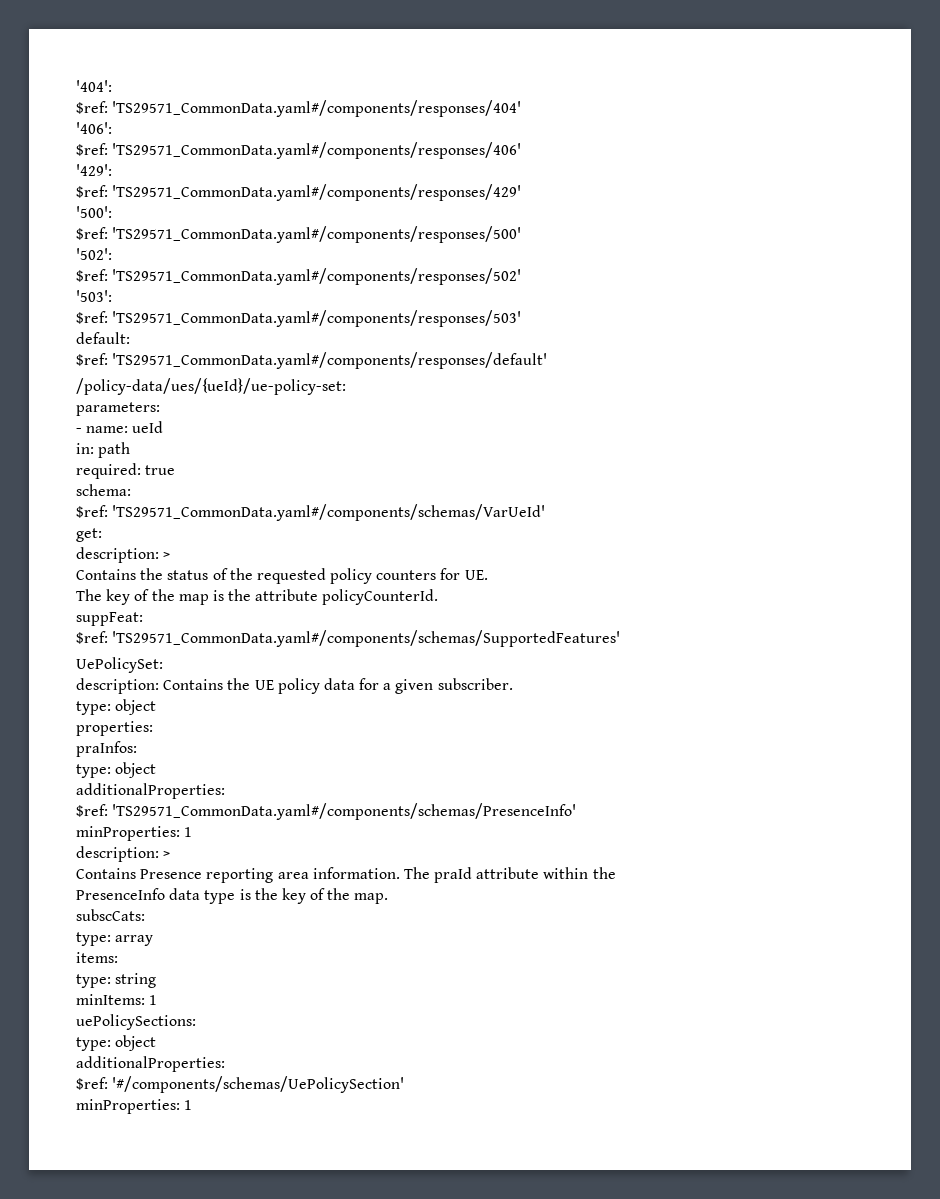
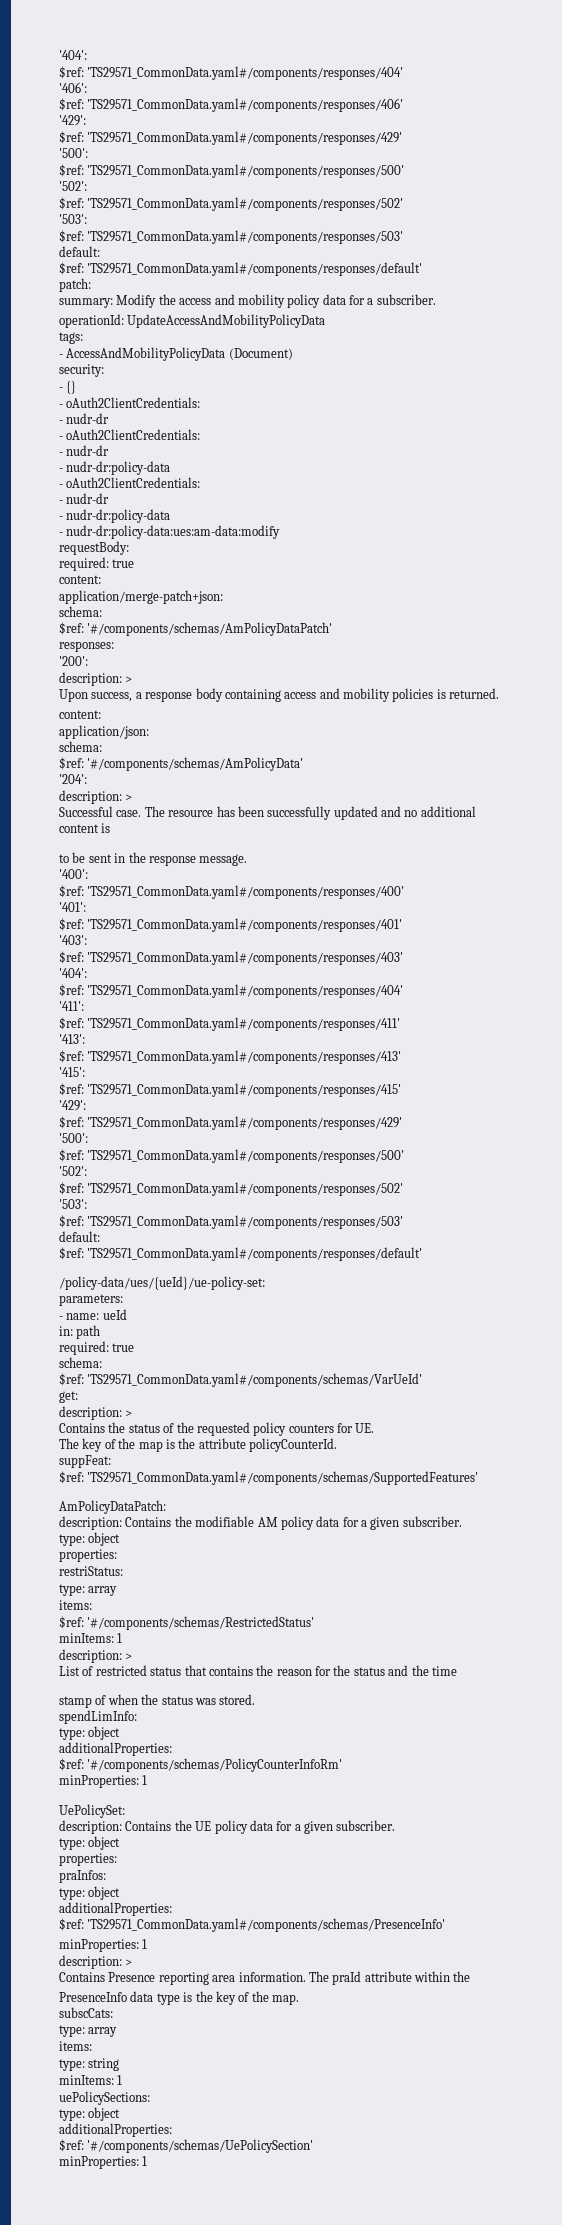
(548, 360) none -> [59,278,91,292] [59,294,436,308] [59,314,326,328] [59,332,83,344] [59,347,293,361] [59,364,104,377] [59,381,77,394] [59,397,201,408] [59,413,110,424] [59,429,201,440] [59,445,110,456] [59,461,171,475] [59,477,201,488] [59,493,110,504] [59,509,171,523] [59,525,281,539] [59,541,129,555] [59,557,135,571] [59,575,101,584] [59,590,223,604] [59,606,102,617] [59,622,333,636] [59,641,114,652] [59,656,88,666] [59,672,133,686] [59,688,500,702] [59,710,101,719] [59,725,149,739] [59,741,102,752] [59,757,304,771] [59,774,87,784] [59,790,133,804] [59,806,476,820] [59,823,111,833] [59,852,248,866] [59,869,88,879] [59,885,405,899] [59,902,86,912] [59,918,403,932] [59,935,87,945] [59,951,404,965] [59,968,87,978] [59,984,404,998] [59,1001,84,1011] [59,1017,401,1031] [59,1034,85,1044] [59,1050,402,1064] [59,1067,85,1077] [59,1083,402,1097] [59,1100,86,1111] [59,1116,403,1130] [59,1133,88,1143] [59,1149,405,1163] [59,1166,87,1176] [59,1182,404,1196] [59,1199,87,1209] [59,1215,404,1229] [59,1231,100,1242] [59,1247,423,1261] // patch: // summary: Modify the access and mobility policy data for a subscriber. // operationId: UpdateAccessAndMobilityPolicyData // tags: // - AccessAndMobilityPolicyData (Document) // security: // - {} // - oAuth2ClientCredentials: // - nudr-dr // - oAuth2ClientCredentials: // - nudr-dr // - nudr-dr:policy-data // - oAuth2ClientCredentials: // - nudr-dr // - nudr-dr:policy-data // - nudr-dr:policy-data:ues:am-data:modify // requestBody: // required: true // content: // application/merge-patch+json: // schema: // $ref: '#/components/schemas/AmPolicyDataPatch' // responses: // '200': // description: > // Upon success, a response body containing access and mobility policies is returned. // content: // application/json: // schema: // $ref: '#/components/schemas/AmPolicyData' // '204': // description: > // Successful case. The resource has been successfully updated and no additional content is // to be sent in the response message. // '400': // $ref: 'TS29571_CommonData.yaml#/components/responses/400' // '401': // $ref: 'TS29571_CommonData.yaml#/components/responses/401' // '403': // $ref: 'TS29571_CommonData.yaml#/components/responses/403' // '404': // $ref: 'TS29571_CommonData.yaml#/components/responses/404' // '411': // $ref: 'TS29571_CommonData.yaml#/components/responses/411' // '413': // $ref: 'TS29571_CommonData.yaml#/components/responses/413' // '415': // $ref: 'TS29571_CommonData.yaml#/components/responses/415' // '429': // $ref: 'TS29571_CommonData.yaml#/components/responses/429' // '500': // $ref: 'TS29571_CommonData.yaml#/components/responses/500' // '502': // $ref: 'TS29571_CommonData.yaml#/components/responses/502' // '503': // $ref: 'TS29571_CommonData.yaml#/components/responses/503' // default: // $ref: 'TS29571_CommonData.yaml#/components/responses/default'
(621, 638) none -> [59,1500,166,1514] [59,1516,462,1530] [59,1532,121,1546] [59,1549,117,1562] [59,1566,123,1576] [59,1584,118,1596] [59,1600,92,1610] [59,1616,315,1630] [59,1633,123,1643] [59,1649,133,1663] [59,1665,457,1676] [59,1694,256,1708] [59,1710,137,1724] [59,1726,121,1740] [59,1742,172,1756] [59,1758,343,1772] [59,1775,148,1788] // AmPolicyDataPatch: // description: Contains the modifiable AM policy data for a given subscriber. // type: object // properties: // restriStatus: // type: array // items: // $ref: '#/components/schemas/RestrictedStatus' // minItems: 1 // description: > // List of restricted status that contains the reason for the status and the time // stamp of when the status was stored. // spendLimInfo: // type: object // additionalProperties: // $ref: '#/components/schemas/PolicyCounterInfoRm' // minProperties: 1

